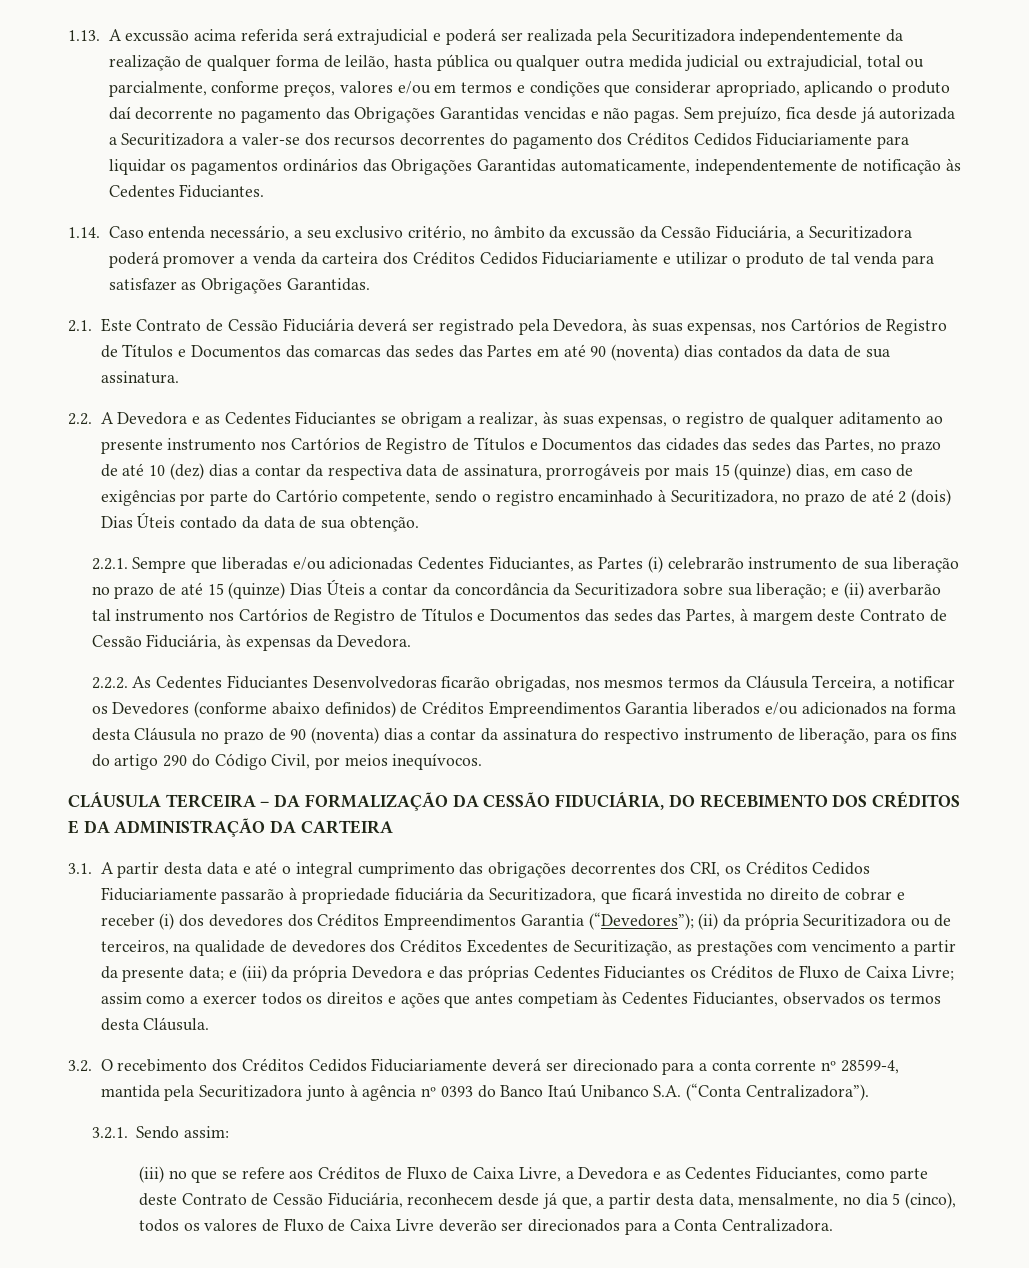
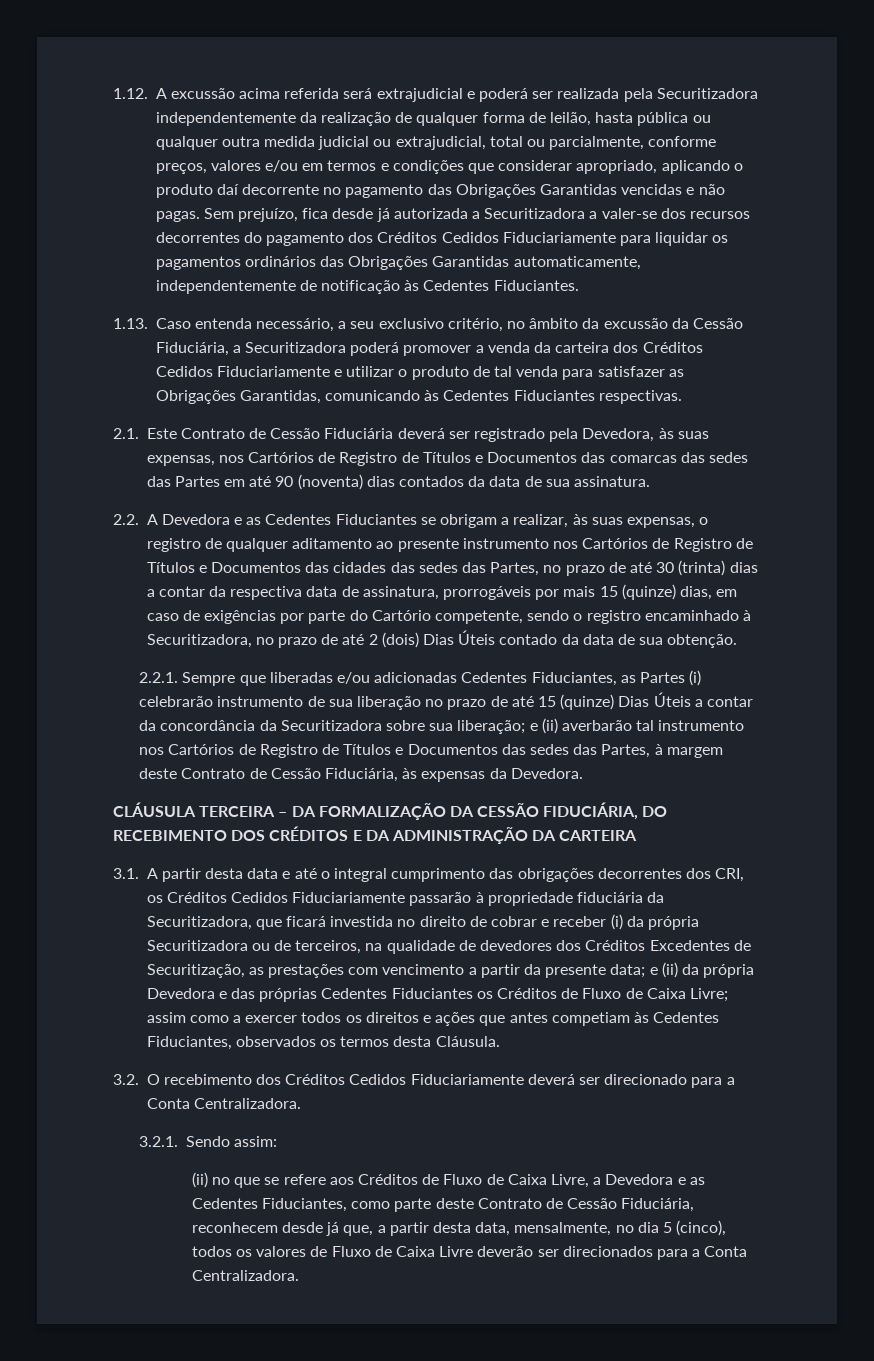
[68,30,100,41] 1.13. -> [113,88,148,99] 1.12.
[68,227,100,238] 1.14. -> [113,318,148,329] 1.13.
[286,278,370,291] Garantidas. -> [239,390,682,404] Garantidas, comunicando às Cedentes Fiduciantes respectivas.
[149,463,204,480] 10 (dez) -> [656,560,726,576] 30 (trinta)
[91,675,955,692] [91,701,957,718] [91,727,958,744] [91,753,483,770] // 2.2.2. As Cedentes Fiduciantes Desenvolvedoras ficarão obrigadas, nos mesmos termos da Cláusula Terceira, a notificar os Devedores (conforme abaixo definidos) de Créditos Empreendimentos Garantia liberados e/ou adicionados na forma desta Cláusula no prazo de 90 (noventa) dias a contar da assinatura do respectivo instrumento de liberação, para os fins do artigo 290 do Código Civil, por meios inequívocos. -> (583, 773) none
[179,912,719,930] dos devedores dos Créditos Empreendimentos Garantia (“Devedores”); (ii) -> (623, 922) none
[241,965,267,982] (iii) -> [661,962,678,978] (ii)
[711,1059,899,1074] [100,1083,869,1101] conta corrente nº 28599-4, mantida pela Securitizadora junto à agência nº 0393 do Banco Itaú Unibanco S.A. (“Conta Centralizadora”). -> [146,1098,301,1109] Conta Centralizadora.
[138,1166,164,1183] (iii) -> [191,1172,208,1188] (ii)

